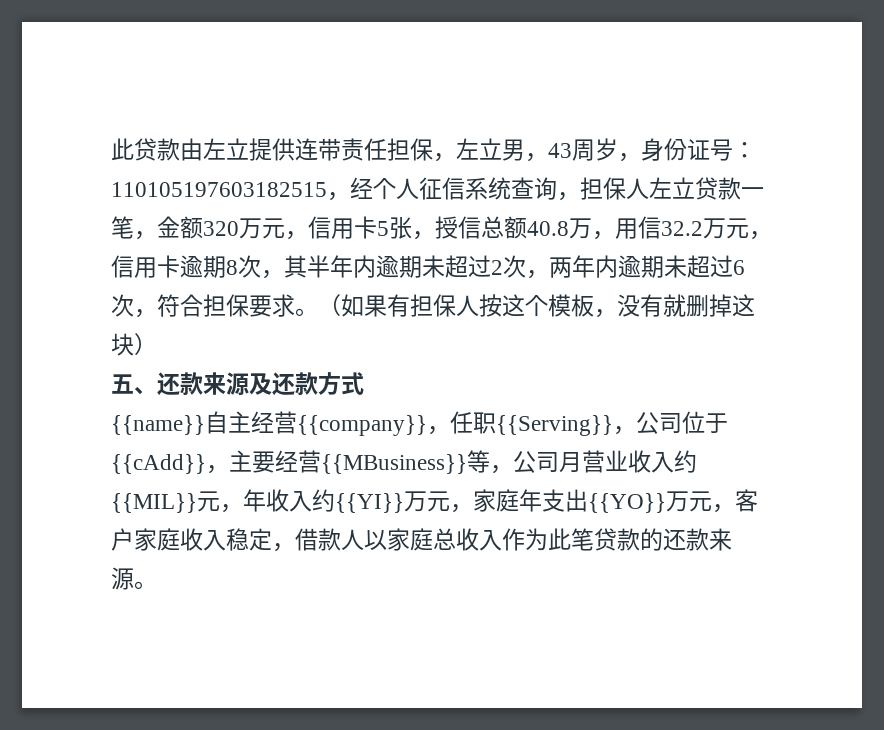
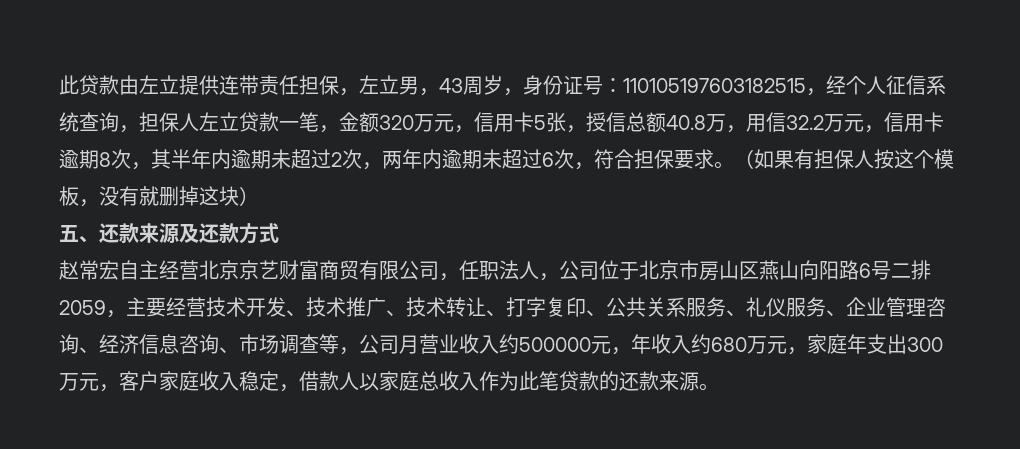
[111,415,205,435] {{name}} -> [59,260,119,280] 赵常宏
[297,411,728,436] [111,450,467,474] {{company}}，任职{{Serving}}，公司位于{{cAdd}}，主要经营{{MBusiness}} -> [199,260,931,281] [59,297,946,318] [59,334,319,354] 北京京艺财富商贸有限公司，任职法人，公司位于北京市房山区燕山向阳路6号二排2059，主要经营技术开发、技术推广、技术转让、打字复印、公共关系服务、礼仪服务、企业管理咨询、经济信息咨询、市场调查
[111,493,197,513] {{MIL}} -> [519,337,591,352] 500000
[335,493,404,513] {{YI}} -> [711,337,747,352] 680
[588,493,666,513] {{YO}} -> [907,337,943,352] 300

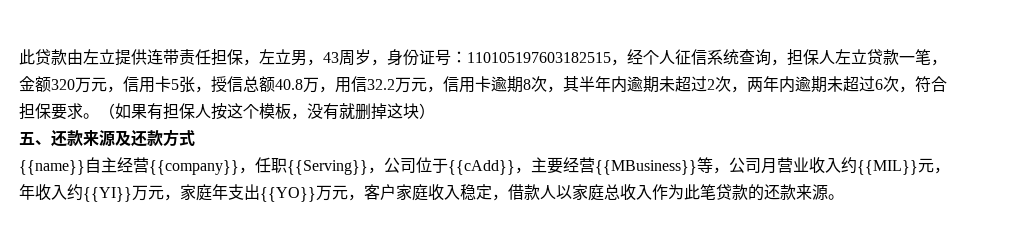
[59,260,119,280] 赵常宏 -> [19,160,85,175] {{name}}
[199,260,931,281] [59,297,946,318] [59,334,319,354] 北京京艺财富商贸有限公司，任职法人，公司位于北京市房山区燕山向阳路6号二排2059，主要经营技术开发、技术推广、技术转让、打字复印、公共关系服务、礼仪服务、企业管理咨询、经济信息咨询、市场调查 -> [149,157,697,175] {{company}}，任职{{Serving}}，公司位于{{cAdd}}，主要经营{{MBusiness}}
[519,337,591,352] 500000 -> [857,160,918,175] {{MIL}}
[711,337,747,352] 680 -> [83,187,132,202] {{YI}}
[907,337,943,352] 300 -> [260,187,316,202] {{YO}}

